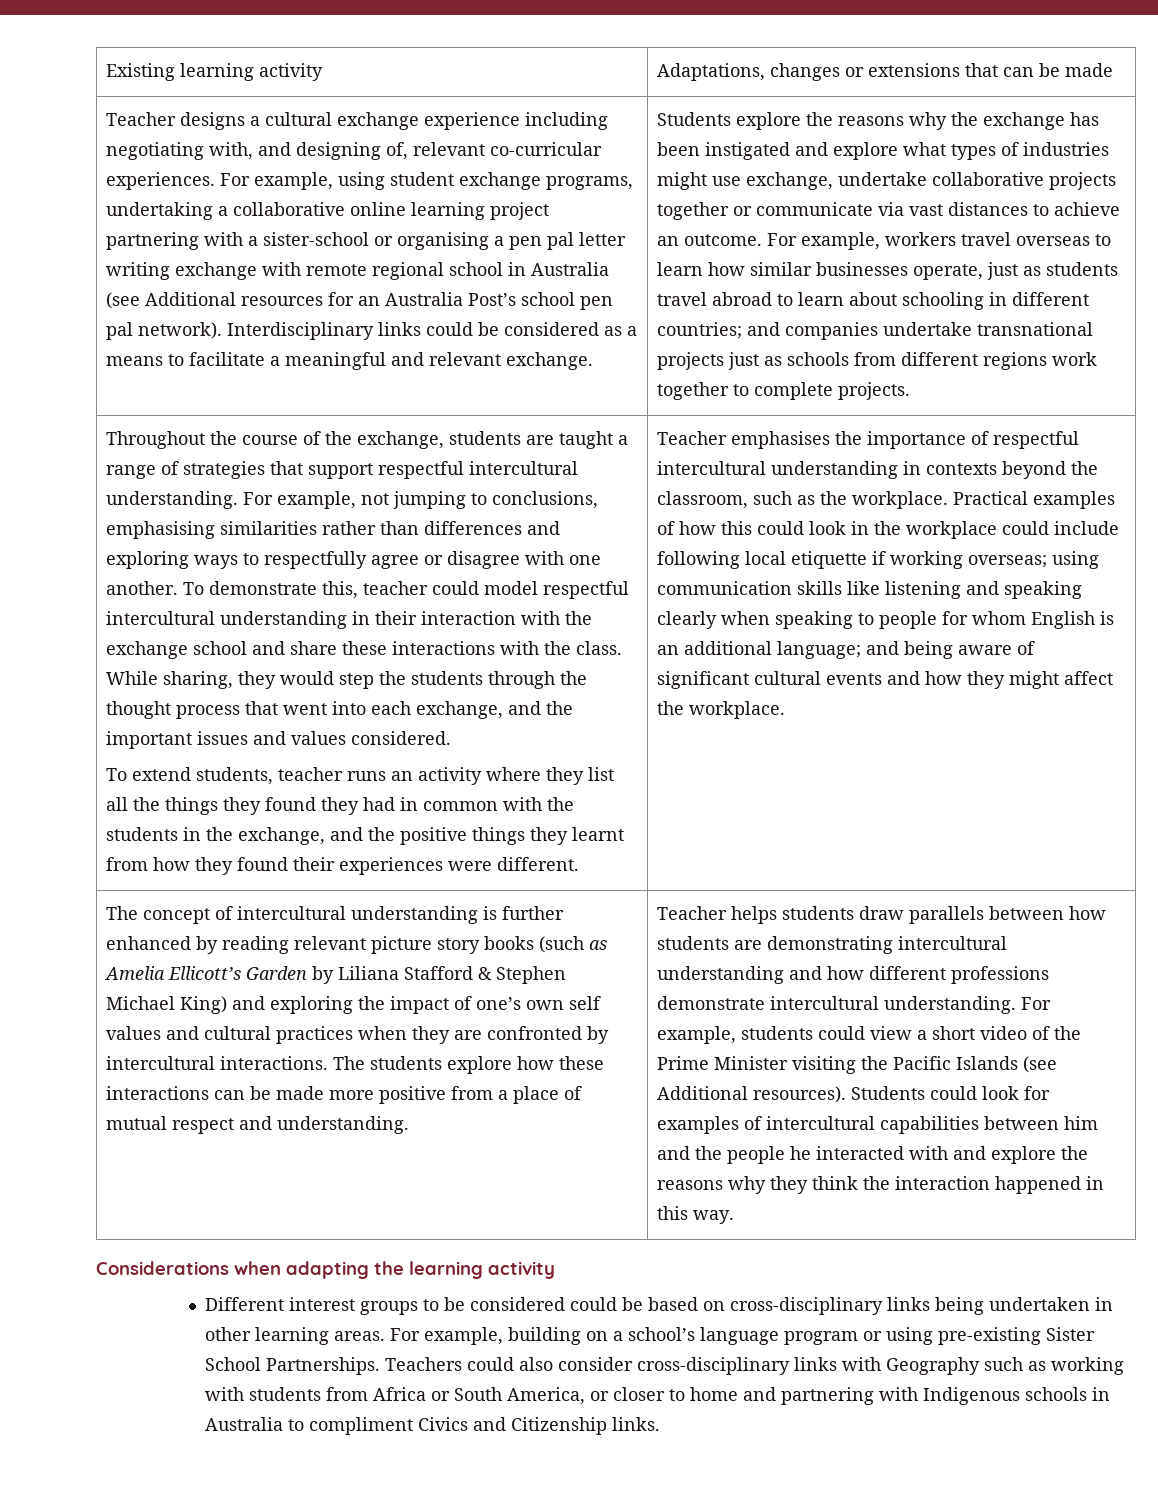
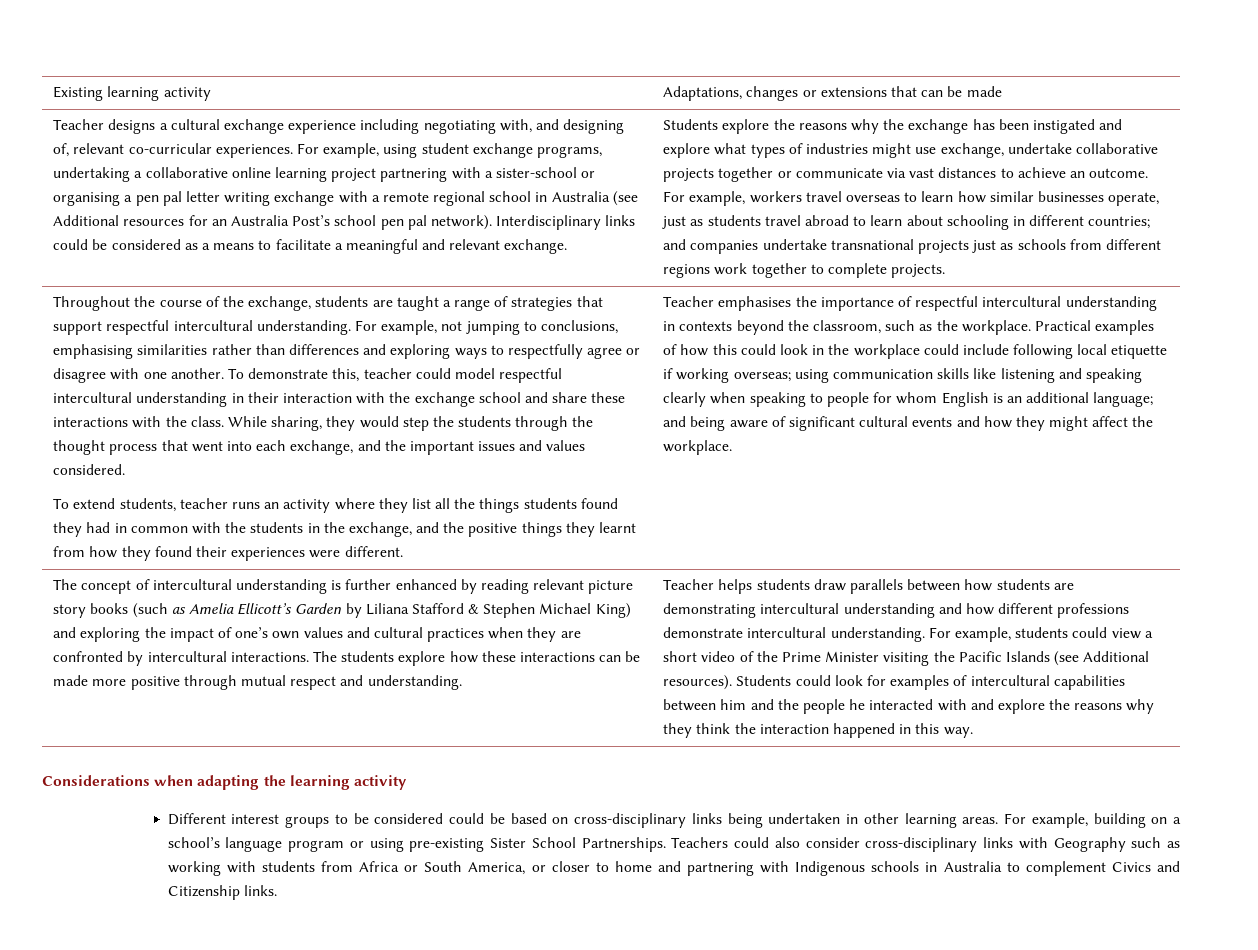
(301, 269) none -> [371,195,380,202] a
[222,797,261,815] they -> [523,498,577,509] students
[568,996,601,1010] self -> (300, 635) none
[450,1086,582,1104] from a place of -> [183,675,237,690] through
[309,1417,414,1435] compliment -> [1025,861,1106,876] complement

